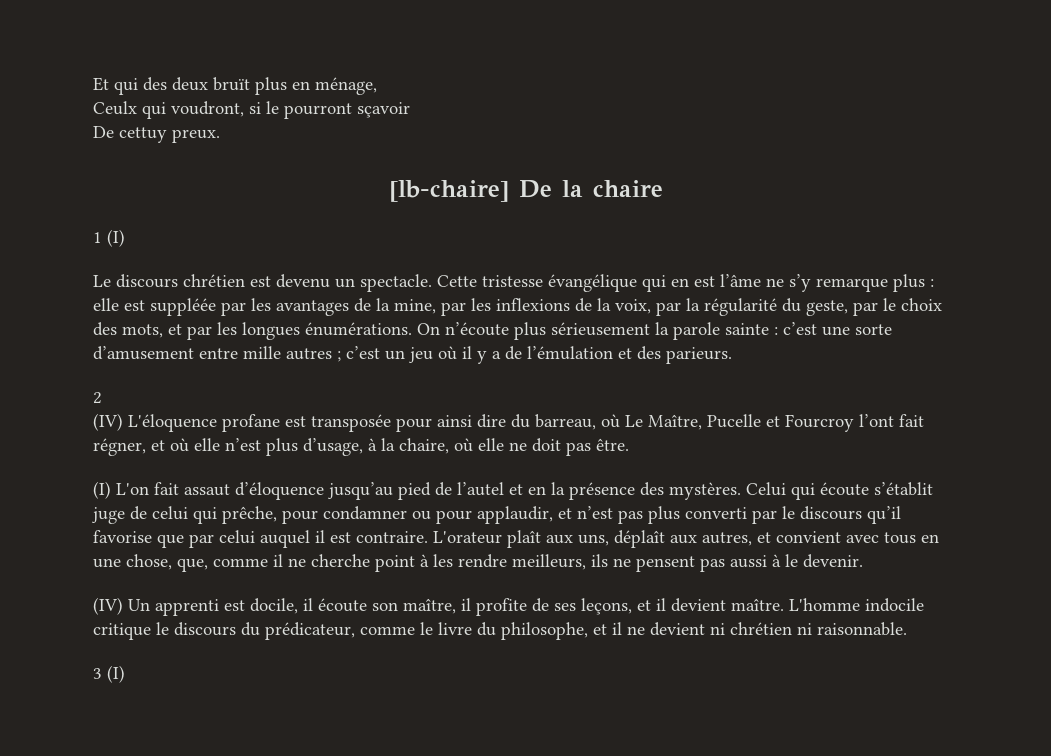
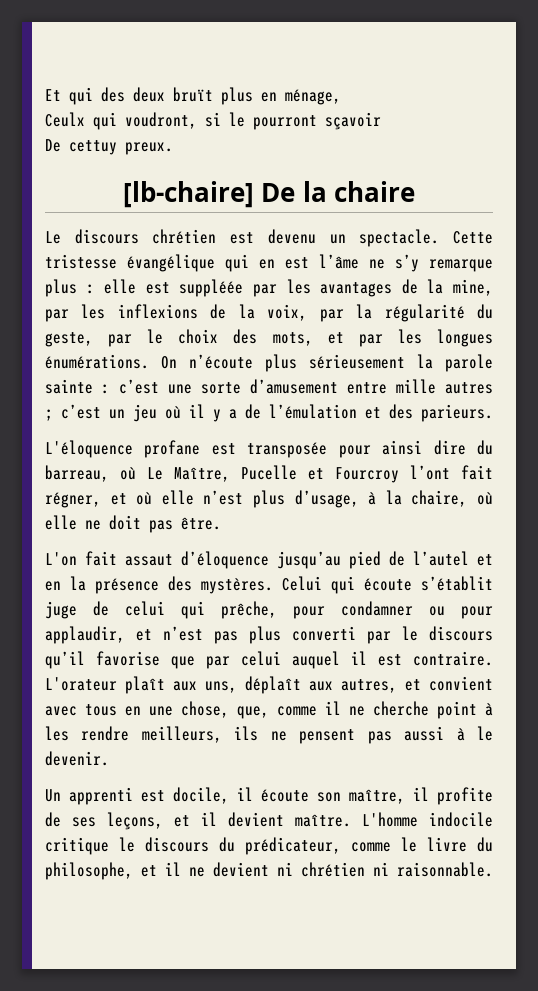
[93,229,125,247] // 1 (I) -> (415, 191) none
[93,392,102,404] [93,413,123,431] 2 // (IV) -> (493, 413) none
[93,481,111,499] (I) -> (221, 523) none
[93,597,123,615] (IV) -> (109, 758) none
[93,665,125,683] // 3 (I) -> (493, 869) none

